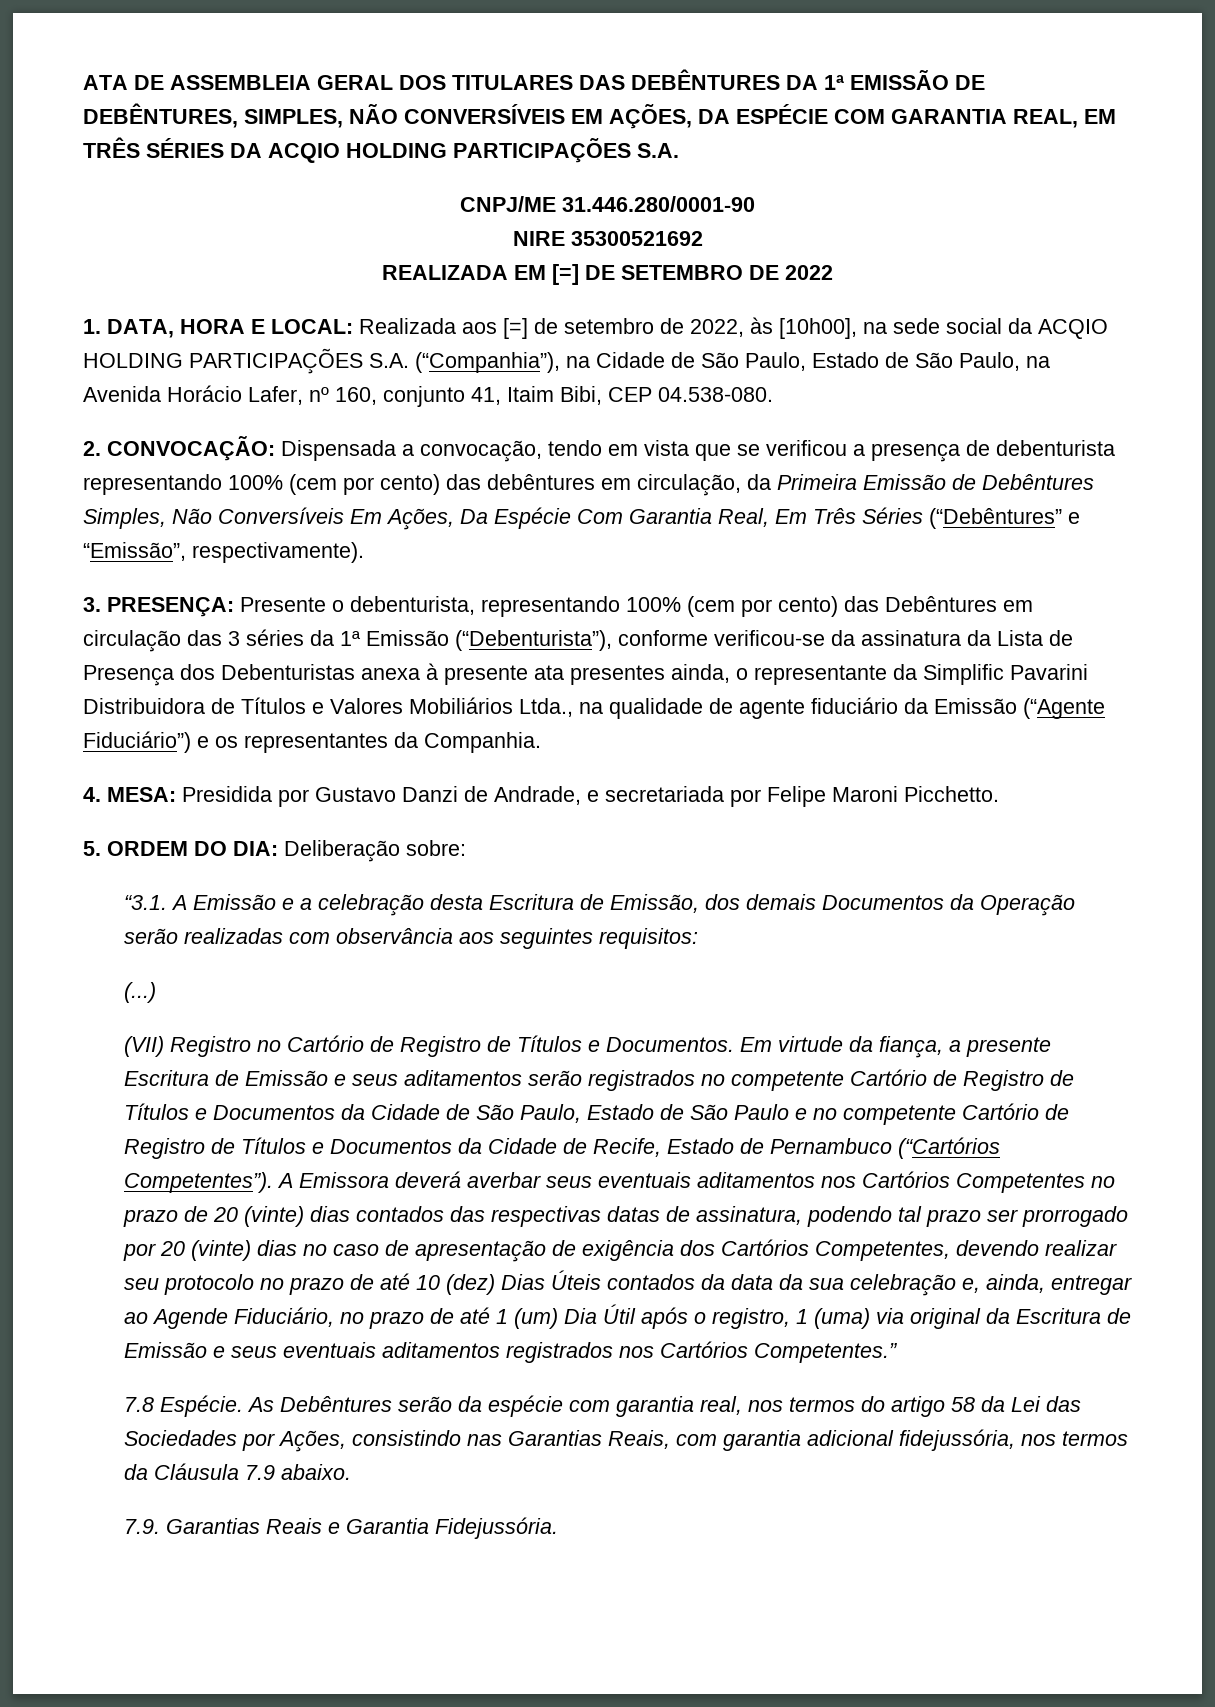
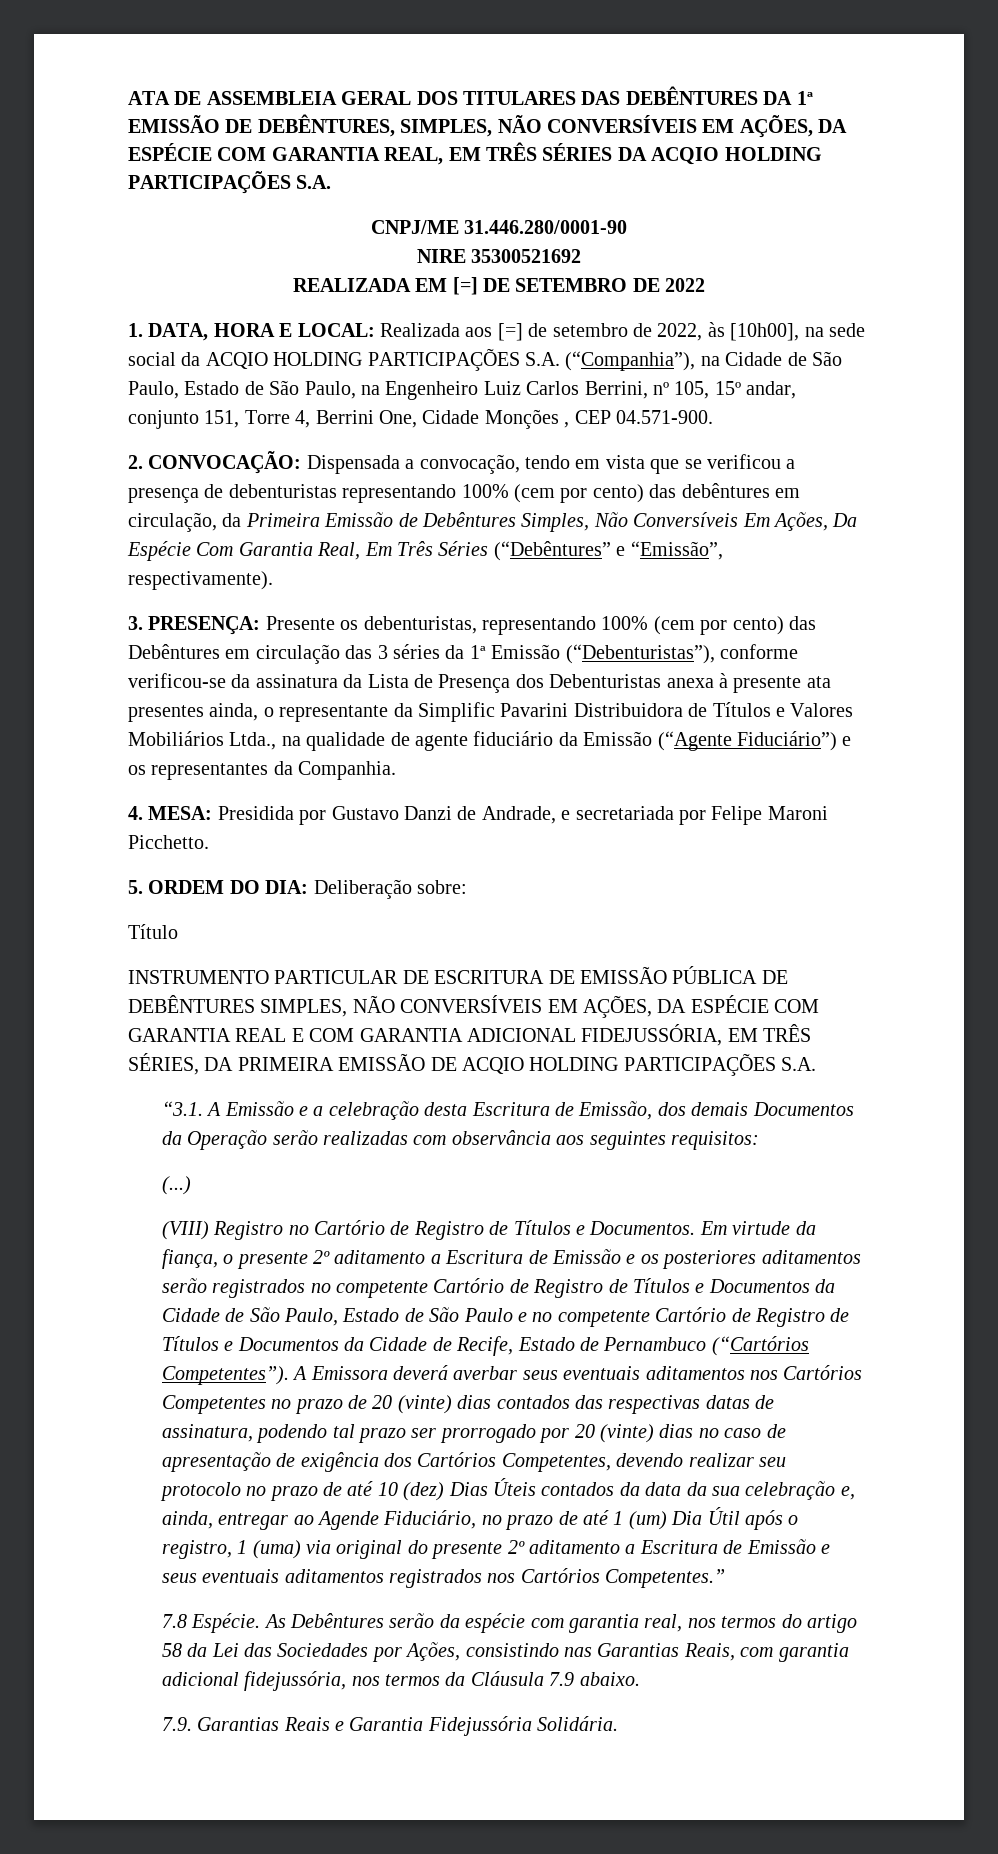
[83,385,773,407] Avenida Horácio Lafer, nº 160, conjunto 41, Itaim Bibi, CEP 04.538-080. -> [385,381,797,400] [128,409,713,429] Engenheiro Luiz Carlos Berrini, nº 105, 15º andar, conjunto 151, Torre 4, Berrini One, Cidade Monções , CEP 04.571-900.
[996,440,1115,456] debenturista -> [228,484,337,498] debenturistas
[332,596,475,615] o debenturista, -> [340,616,477,634] os debenturistas,
[455,630,612,651] (“Debenturista”), -> [565,644,715,664] (“Debenturistas”),
(466, 848) none -> [128,924,178,939] [128,966,788,984] [128,995,820,1018] [128,1024,812,1046] [128,1053,817,1076] // Título // INSTRUMENTO PARTICULAR DE ESCRITURA DE EMISSÃO PÚBLICA DE DEBÊNTURES SIMPLES, NÃO CONVERSÍVEIS EM AÇÕES, DA ESPÉCIE COM GARANTIA REAL E COM GARANTIA ADICIONAL FIDEJUSSÓRIA, EM TRÊS SÉRIES, DA PRIMEIRA EMISSÃO DE ACQIO HOLDING PARTICIPAÇÕES S.A.
[124,1036,165,1057] (VII) -> [161,1221,209,1240] (VIII)
[949,1037,1052,1057] [124,1070,399,1086] a presente Escritura de Emissão e seus -> [223,1249,757,1269] o presente 2º aditamento a Escritura de Emissão e os posteriores
[986,1308,1011,1324] da -> [407,1540,636,1559] do presente 2º aditamento a
[435,1517,559,1539] Fidejussória. -> [427,1716,619,1736] Fidejussória Solidária.

